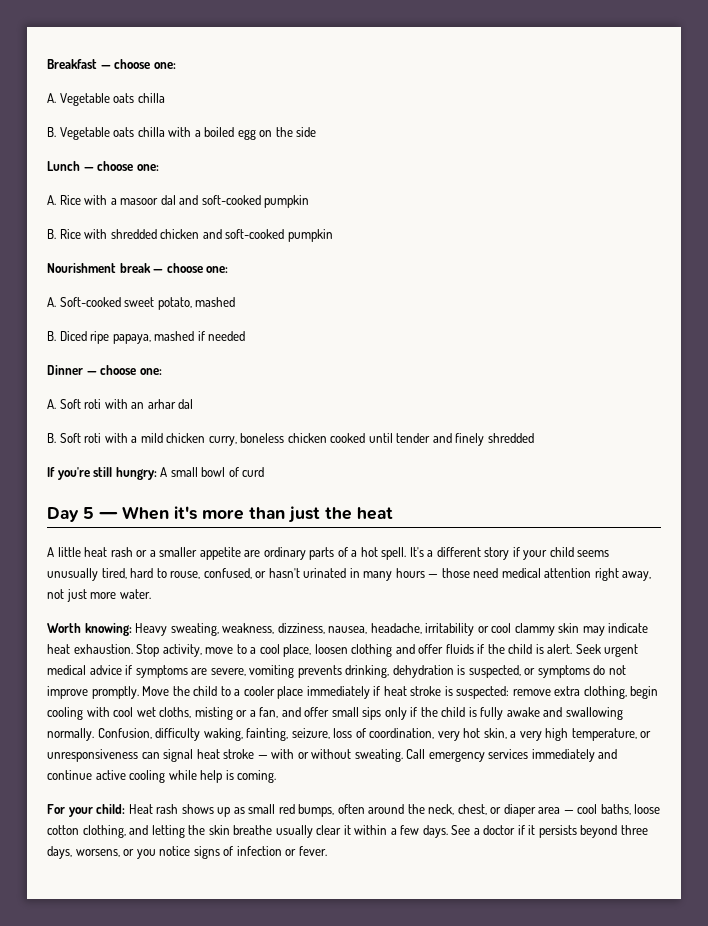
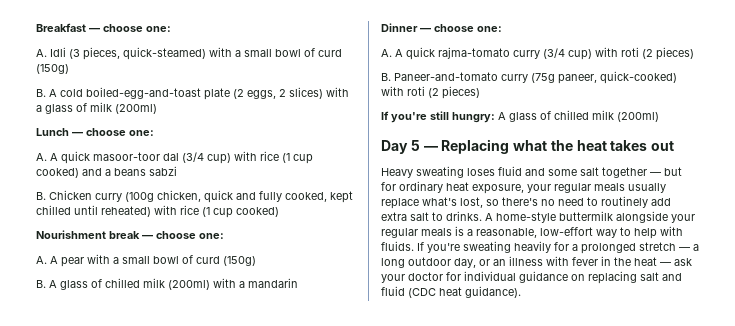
[59,93,165,106] [47,127,317,140] Vegetable oats chilla // B. Vegetable oats chilla with a boiled egg on the side -> [50,47,342,60] [36,64,69,74] [36,87,349,100] [36,102,157,114] Idli (3 pieces, quick-steamed) with a small bowl of curd (150g) // B. A cold boiled-egg-and-toast plate (2 eggs, 2 slices) with a glass of milk (200ml)
[59,195,310,208] [47,229,333,242] Rice with a masoor dal and soft-cooked pumpkin // B. Rice with shredded chicken and soft-cooked pumpkin -> [50,151,313,164] [36,166,177,178] [36,190,353,203] [36,205,279,218] A quick masoor-toor dal (3/4 cup) with rice (1 cup cooked) and a beans sabzi // B. Chicken curry (100g chicken, quick and fully cooked, kept chilled until reheated) with rice (1 cup cooked)
[59,297,236,310] [47,331,246,344] Soft-cooked sweet potato, mashed // B. Diced ripe papaya, mashed if needed -> [50,254,256,267] [36,278,298,290] A pear with a small bowl of curd (150g) // B. A glass of chilled milk (200ml) with a mandarin
[59,399,194,409] [47,433,534,446] Soft roti with an arhar dal // B. Soft roti with a mild chicken curry, boneless chicken cooked until tender and finely shredded -> [395,47,694,60] [381,71,677,84] [381,86,480,99] A quick rajma-tomato curry (3/4 cup) with roti (2 pieces) // B. Paneer-and-tomato curry (75g paneer, quick-cooked) with roti (2 pieces)
[170,467,265,477] [47,506,393,523] [47,547,610,560] [47,568,652,581] [47,589,151,602] [47,623,649,636] [47,644,639,657] [47,665,626,678] [47,686,659,699] [47,707,623,720] [47,728,652,741] [47,749,618,762] [47,770,277,783] [47,804,661,817] [47,825,648,838] [47,846,327,859] small bowl of curd // Day 5 — When it's more than just the heat // A little heat rash or a smaller appetite are ordinary parts of a hot spell. It's a different story if your child seems unusually tired, hard to rouse, confused, or hasn't urinated in many hours — those need medical attention right away, not just more water. // Worth knowing: Heavy sweating, weakness, dizziness, nausea, headache, irritability or cool clammy skin may indicate heat exhaustion. Stop activity, move to a cool place, loosen clothing and offer fluids if the child is alert. Seek urgent medical advice if symptoms are severe, vomiting prevents drinking, dehydration is suspected, or symptoms do not improve promptly. Move the child to a cooler place immediately if heat stroke is suspected: remove extra clothing, begin cooling with cool wet cloths, misting or a fan, and offer small sips only if the child is fully awake and swallowing normally. Confusion, difficulty waking, fainting, seizure, loss of coordination, very hot skin, a very high temperature, or unresponsiveness can signal heat stroke — with or without sweating. Call emergency services immediately and continue active cooling while help is coming. // For your child: Heat rash shows up as small red bumps, often around the neck, chest, or diaper area — cool baths, loose cotton clothing, and letting the skin breathe usually clear it within a few days. See a doctor if it persists beyond three days, worsens, or you notice signs of infection or fever. -> [509,110,659,122] [381,139,675,154] [381,166,682,178] [381,181,666,194] [381,196,671,209] [381,211,695,223] [381,226,683,239] [381,241,699,254] [381,256,692,268] [381,271,682,284] [381,286,521,298] glass of chilled milk (200ml) // Day 5 — Replacing what the heat takes out // Heavy sweating loses fluid and some salt together — but for ordinary heat exposure, your regular meals usually replace what's lost, so there's no need to routinely add extra salt to drinks. A home-style buttermilk alongside your regular meals is a reasonable, low-effort way to help with fluids. If you're sweating heavily for a prolonged stretch — a long outdoor day, or an illness with fever in the heat — ask your doctor for individual guidance on replacing salt and fluid (CDC heat guidance).

